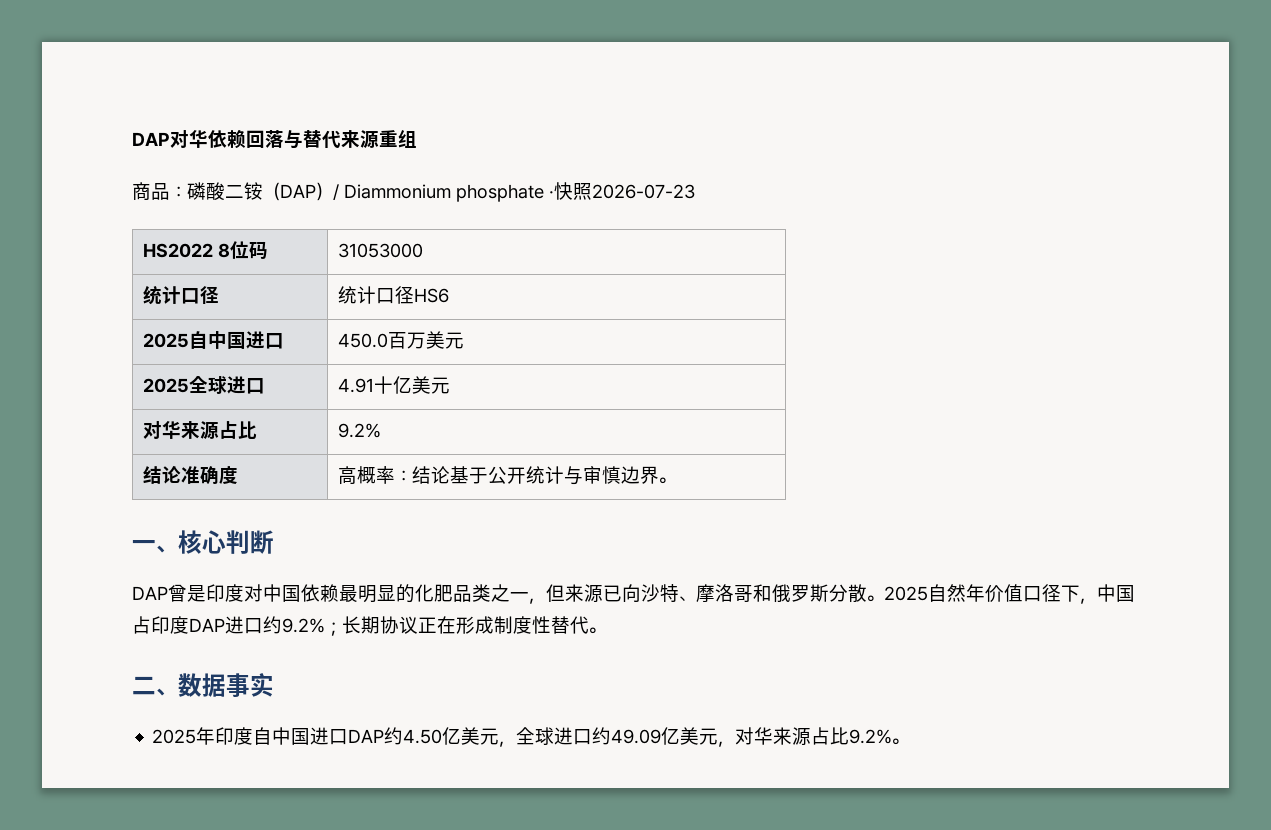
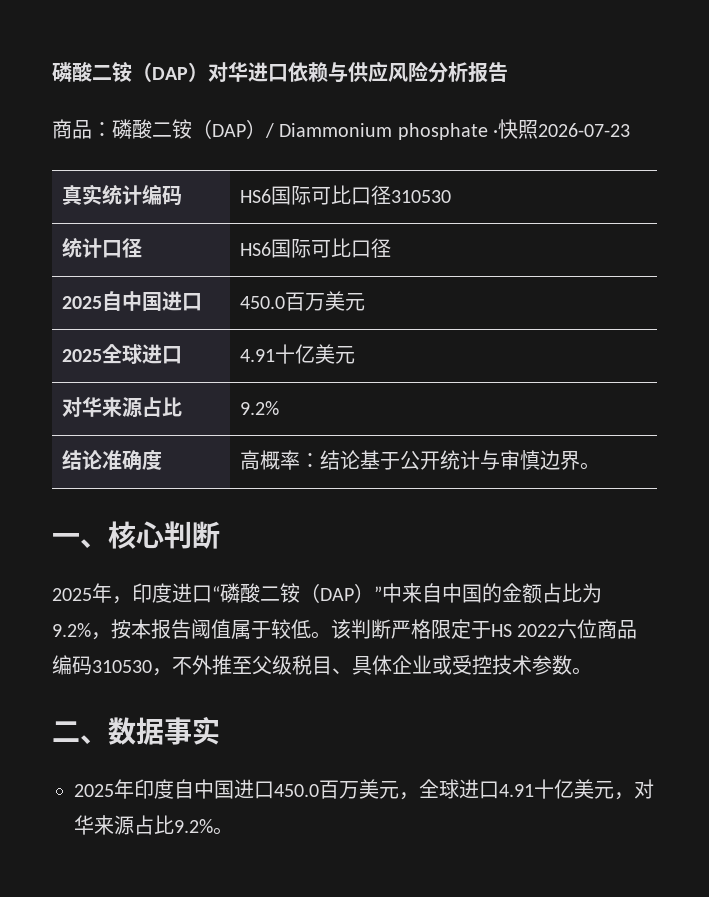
[132,130,417,149] DAP对华依赖回落与替代来源重组 -> [52,61,508,83] 磷酸二铵（DAP）对华进口依赖与供应风险分析报告
[142,241,268,259] [337,243,423,258] HS2022 8位码 | 31053000 -> [61,184,182,206] [239,185,451,205] 真实统计编码 | HS6国际可比口径310530
[337,286,449,304] 统计口径HS6 -> [239,238,391,258] HS6国际可比口径
[132,584,1135,604] [132,616,589,636] DAP曾是印度对中国依赖最明显的化肥品类之一，但来源已向沙特、摩洛哥和俄罗斯分散。2025自然年价值口径下，中国占印度DAP进口约9.2%；长期协议正在形成制度性替代 -> [52,583,602,604] [52,619,638,640] [52,655,572,676] 2025年，印度进口“磷酸二铵（DAP）”中来自中国的金额占比为9.2%，按本报告阈值属于较低。该判断严格限定于HS 2022六位商品编码310530，不外推至父级税目、具体企业或受控技术参数
[348,727,462,745] DAP约4.50亿 -> [274,780,359,799] 450.0百万
[592,727,662,745] 约49.09 -> [499,779,554,799] 4.91十

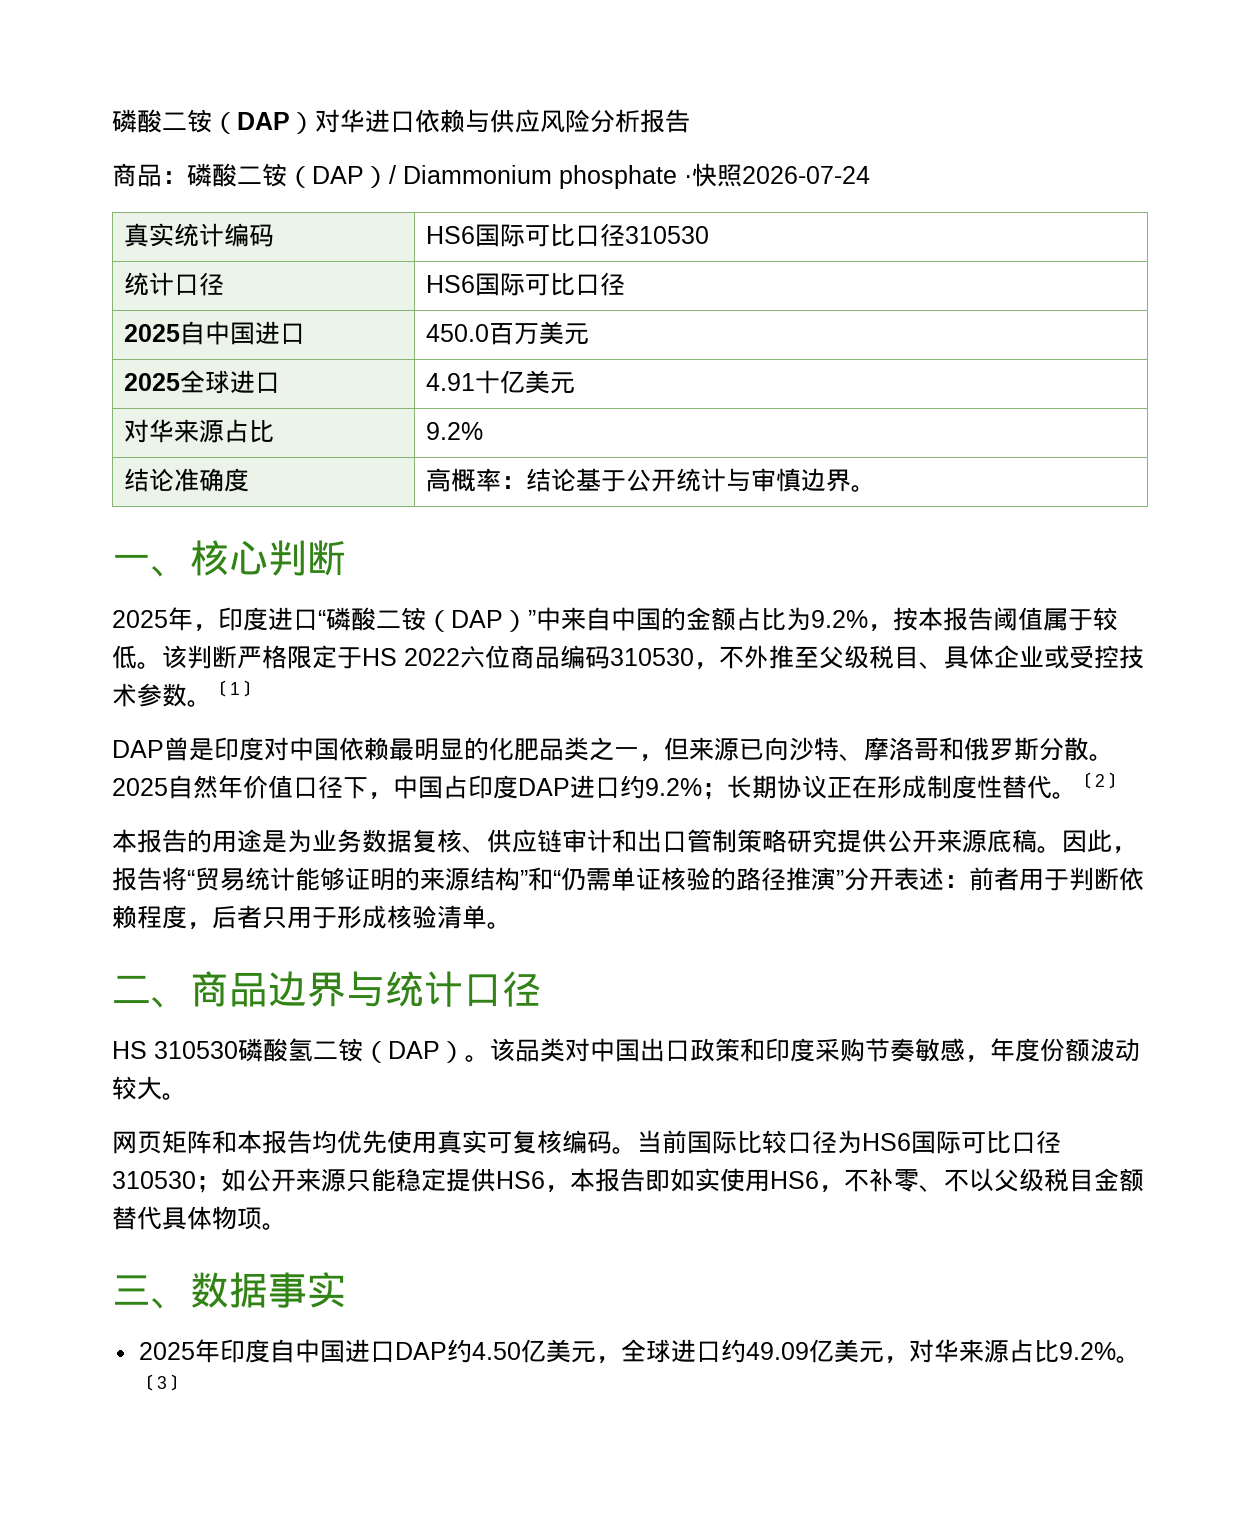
[538,123,631,137] 2026-07-23 -> [742,166,870,184] 2026-07-24
[52,721,80,742] // 二 -> [212,680,258,697] [112,737,1114,762] [112,775,1077,800] [1077,772,1123,789] [112,829,1137,854] [112,867,1144,891] [112,905,512,930] [112,971,541,1008] [112,1038,1140,1063] [112,1076,187,1100] [112,1130,1061,1154] [112,1168,1144,1193] [112,1206,287,1230] [112,1275,151,1305] 〔1〕 // DAP曾是印度对中国依赖最明显的化肥品类之一，但来源已向沙特、摩洛哥和俄罗斯分散。2025自然年价值口径下，中国占印度DAP进口约9.2%；长期协议正在形成制度性替代。〔2〕 // 本报告的用途是为业务数据复核、供应链审计和出口管制策略研究提供公开来源底稿。因此，报告将“贸易统计能够证明的来源结构”和“仍需单证核验的路径推演”分开表述：前者用于判断依赖程度，后者只用于形成核验清单。 // 二、商品边界与统计口径 // HS 310530磷酸氢二铵（DAP）。该品类对中国出口政策和印度采购节奏敏感，年度份额波动较大。 // 网页矩阵和本报告均优先使用真实可复核编码。当前国际比较口径为HS6国际可比口径310530；如公开来源只能稳定提供HS6，本报告即如实使用HS6，不补零、不以父级税目金额替代具体物项。 // 三
[274,780,359,799] 450.0百万 -> [395,1339,547,1363] DAP约4.50亿
[499,779,554,799] 4.91十 -> [721,1339,810,1363] 约49.09
(233, 831) none -> [139,1374,186,1391] 〔3〕

